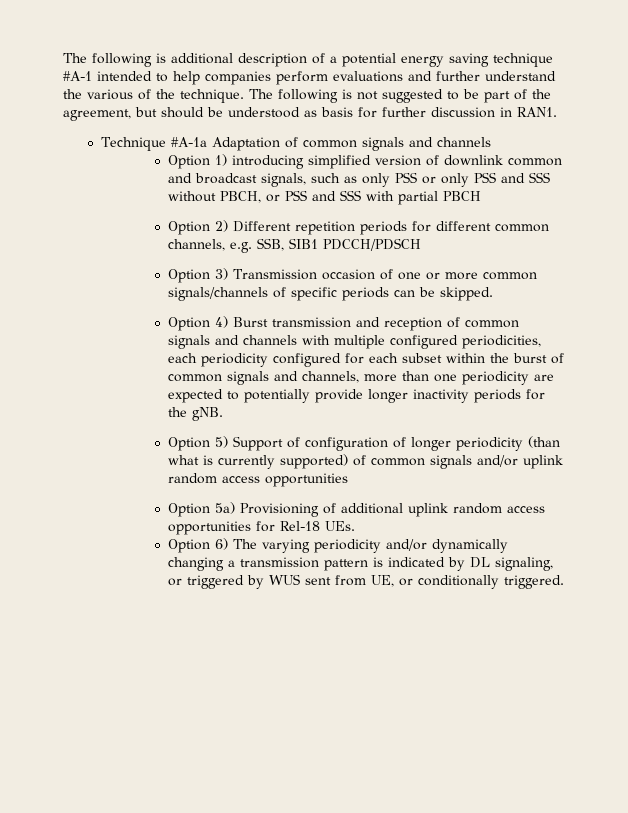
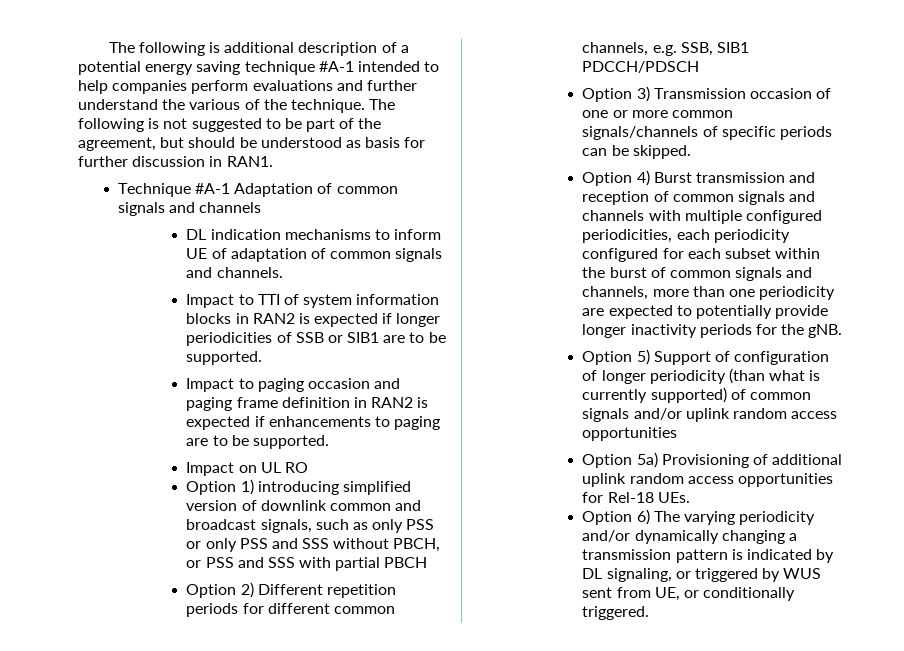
[170,137,207,147] #A-1a -> [195,183,231,194] #A-1
(491, 142) none -> [186,229,442,240] [186,248,443,262] [186,267,283,278] [186,294,440,308] [186,313,441,327] [186,332,446,346] [186,351,263,365] [186,378,401,392] [186,397,429,411] [186,416,441,430] [186,435,329,449] [186,462,308,476] // DL indication mechanisms to inform UE of adaptation of common signals and channels. // Impact to TTI of system information blocks in RAN2 is expected if longer periodicities of SSB or SIB1 are to be supported. // Impact to paging occasion and paging frame definition in RAN2 is expected if enhancements to paging are to be supported. // Impact on UL RO

